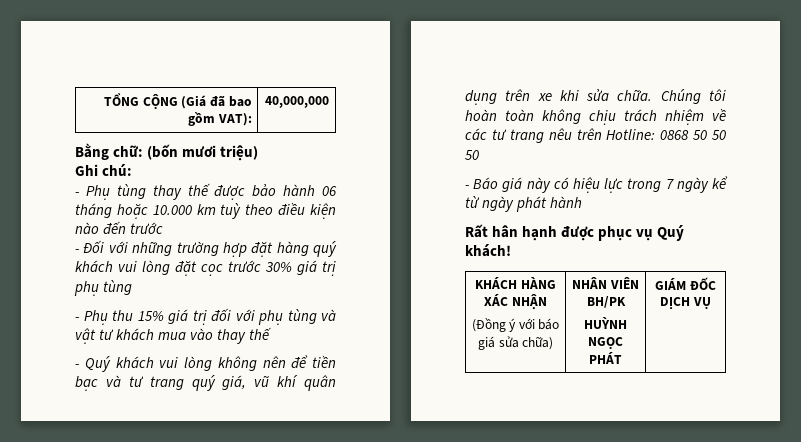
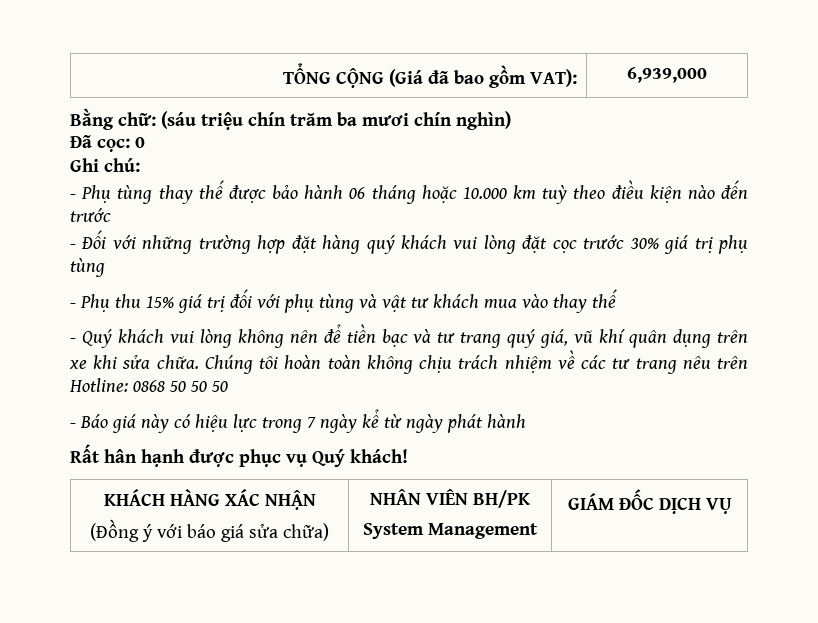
[264,96,329,108] 40,000,000 -> [627,67,708,83] 6,939,000
[147,144,259,161] (bốn mươi triệu) -> [160,111,511,130] [70,135,145,152] (sáu triệu chín trăm ba mươi chín nghìn) // Đã cọc: 0
[584,317,627,329] [588,337,623,349] [589,352,622,364] HUỲNH NGỌC PHÁT -> [363,523,538,539] System Management

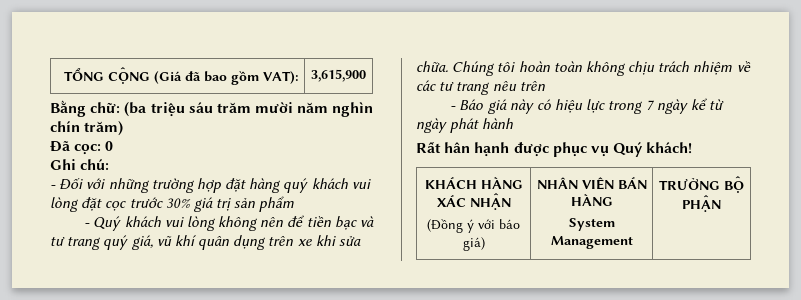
[627,67,708,83] 6,939,000 -> [311,69,366,82] 3,615,900
[160,111,511,130] (sáu triệu chín trăm ba mươi chín nghìn) -> [124,102,374,117] [50,121,124,136] (ba triệu sáu trăm mười năm nghìn chín trăm)
[70,180,748,204] [70,208,111,222] // - Phụ tùng thay thế được bảo hành 06 tháng hoặc 10.000 km tuỳ theo điều kiện nào đến trước -> (110, 164) none
[718,235,749,254] [70,258,105,277] [70,289,617,313] phụ tùng // - Phụ thu 15% giá trị đối với phụ tùng và vật tư khách mua vào thay thế -> [234,196,295,212] sản phẩm
[69,378,228,392] Hotline: 0868 50 50 50 -> (545, 86) none
[220,523,329,542] giá sửa chữa) -> [462,237,485,251] giá)
[472,490,530,508] BH/PK -> [617,176,647,189] [570,193,613,206] BÁN HÀNG
[567,489,732,514] GIÁM ĐỐC DỊCH VỤ -> [659,176,744,193] [682,195,721,212] TRƯỞNG BỘ PHẬN

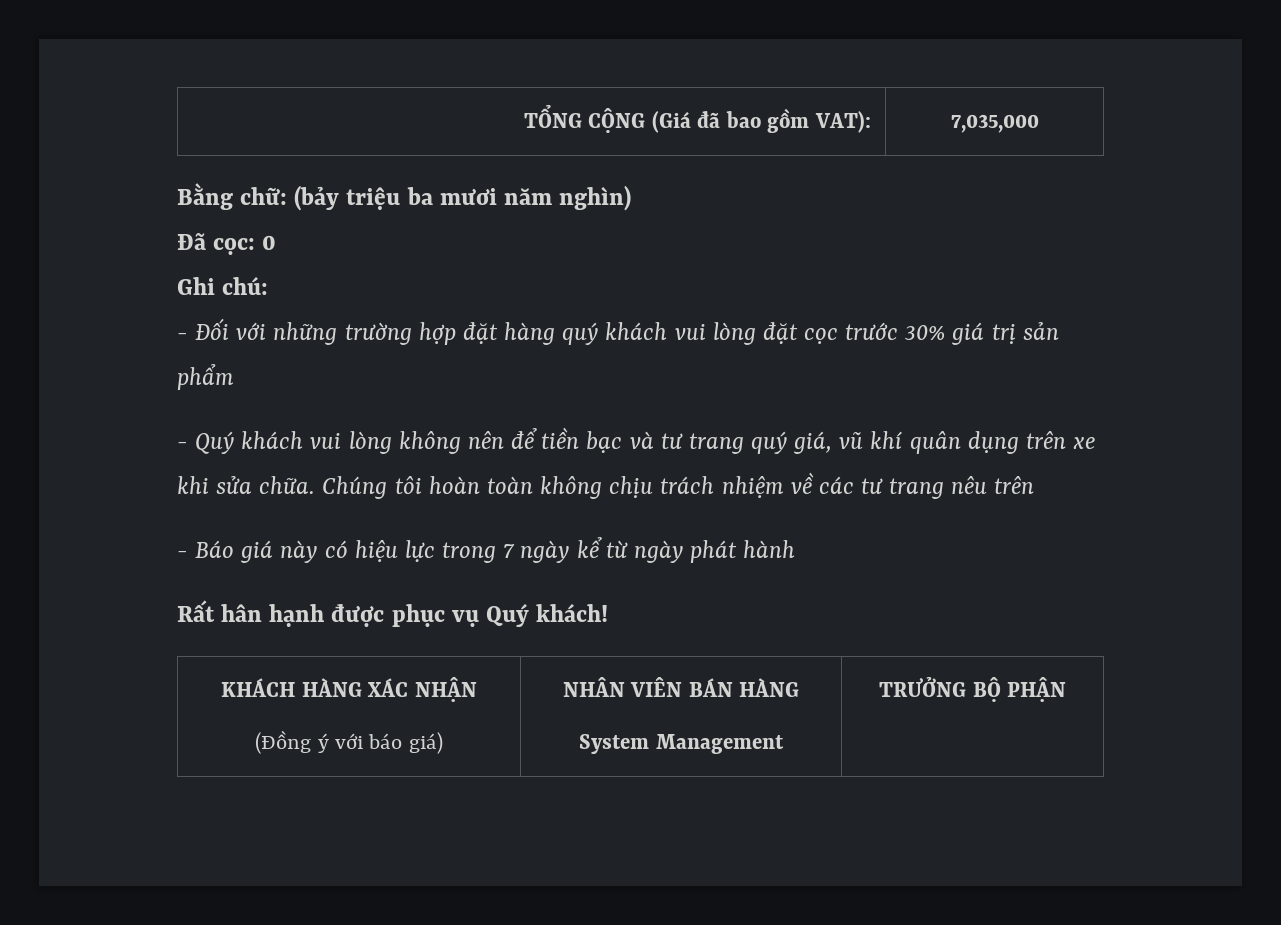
[311,69,366,82] 3,615,900 -> [950,114,1039,133] 7,035,000
[124,102,374,117] [50,121,124,136] (ba triệu sáu trăm mười năm nghìn chín trăm) -> [294,185,632,211] (bảy triệu ba mươi năm nghìn)

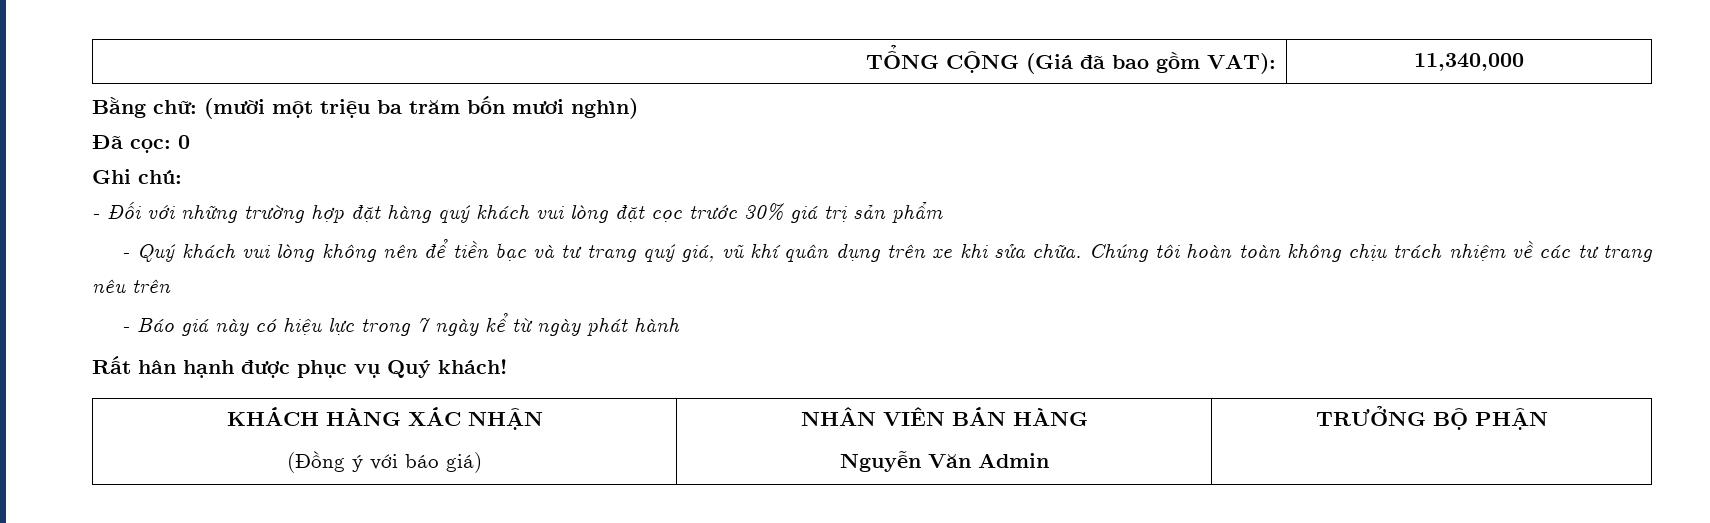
[950,114,1039,133] 7,035,000 -> [1414,53,1524,71] 11,340,000
[294,185,552,211] (bảy triệu ba mươi năm -> [204,96,564,119] (mười một triệu ba trăm bốn mươi
[579,734,784,754] System Management -> [839,451,1049,472] Nguyễn Văn Admin

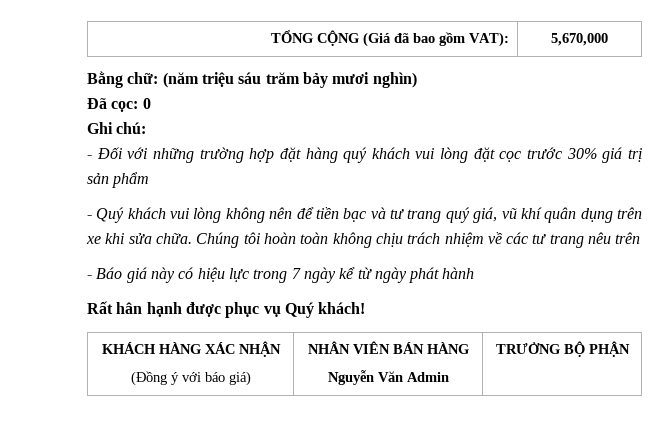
[1414,53,1524,71] 11,340,000 -> [551,33,608,46] 5,670,000
[204,96,505,119] (mười một triệu ba trăm bốn -> [162,72,328,88] (năm triệu sáu trăm bảy

